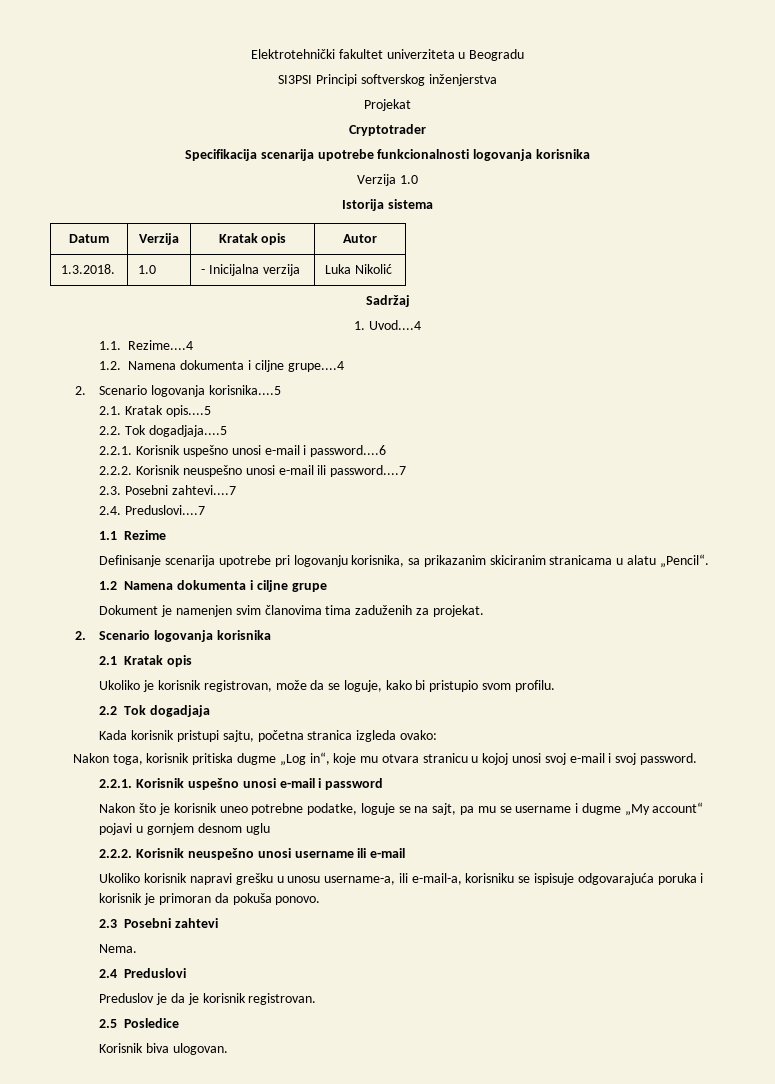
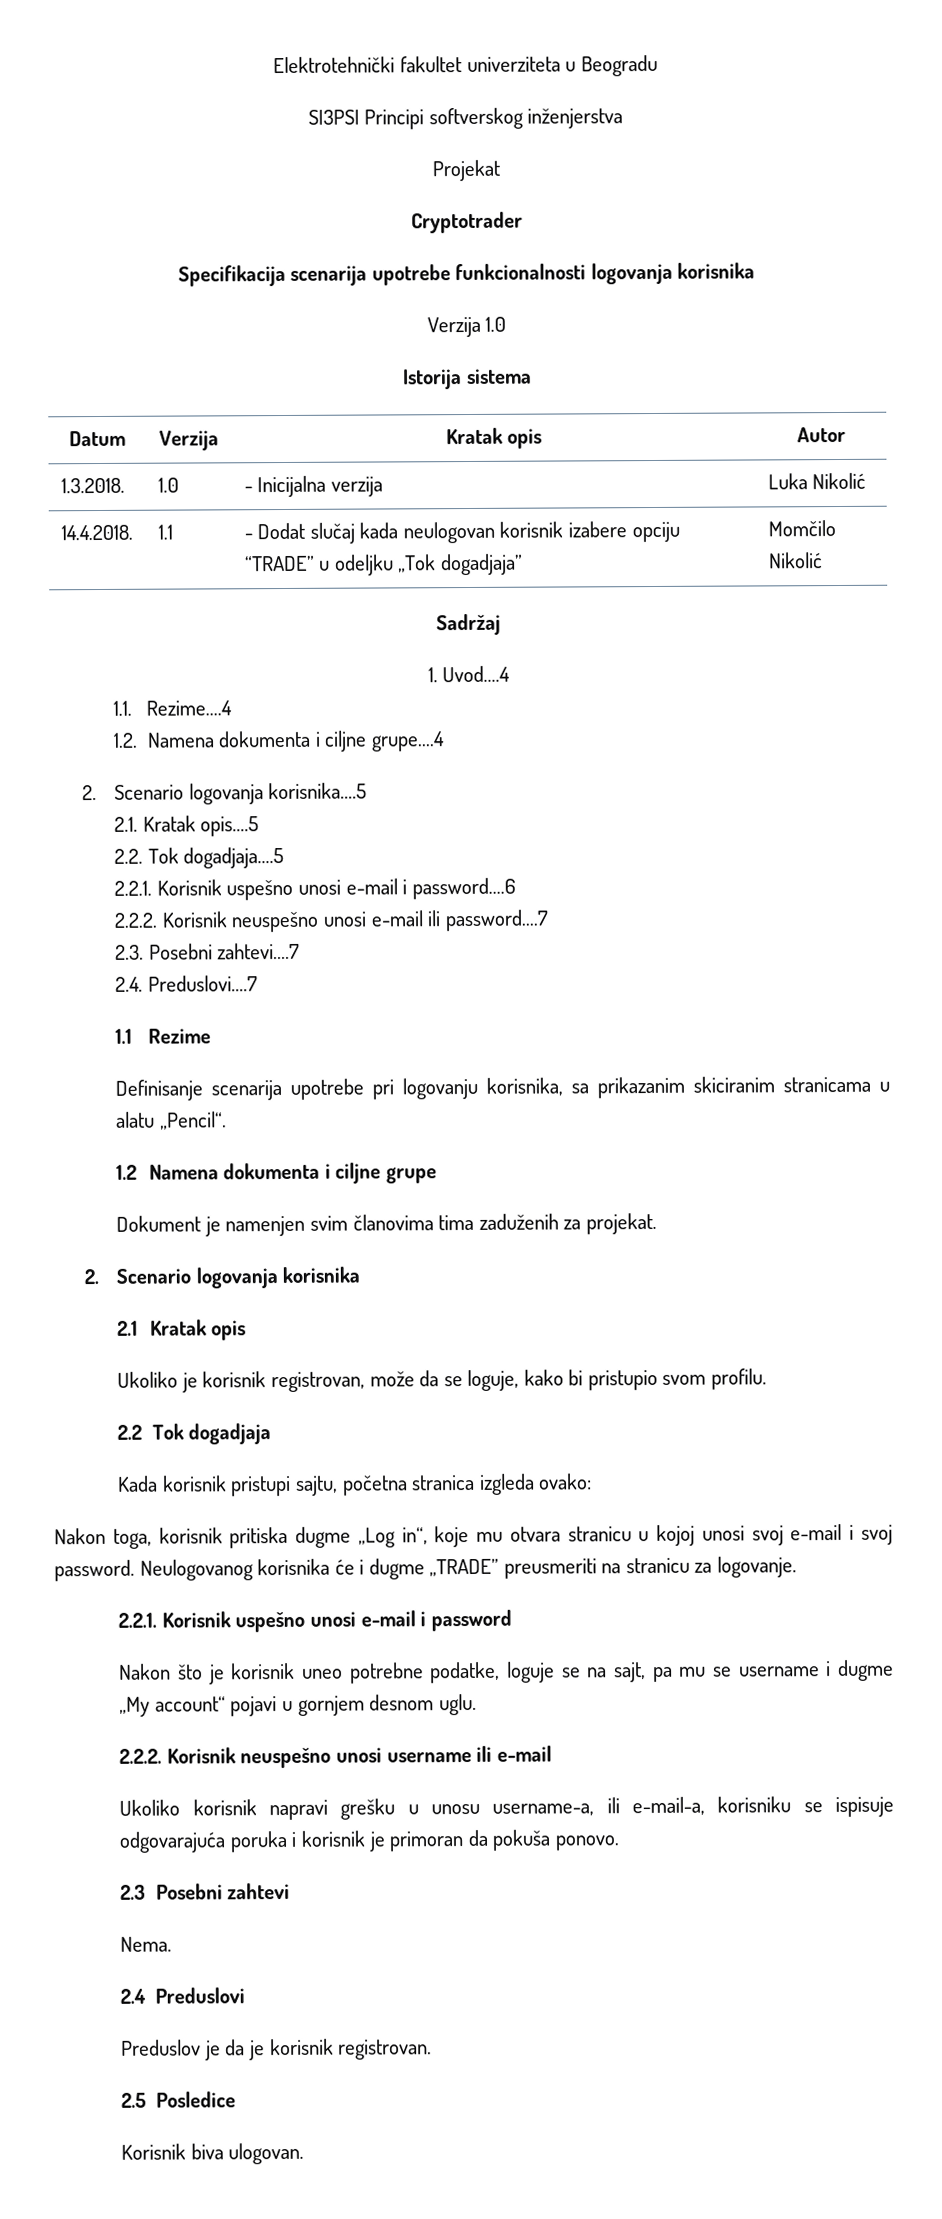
(392, 269) none -> [60,524,133,541] [157,524,173,540] [243,521,680,544] [244,553,523,576] [767,520,836,537] [767,552,823,569] // 14.4.2018. | 1.1 | - Dodat slučaj kada neulogovan korisnik izabere opciju “TRADE” u odeljku „Tok dogadjaja” | Momčilo Nikolić
(697, 759) none -> [139,1556,797,1581] Neulogovanog korisnika će i dugme „TRADE” preusmeriti na stranicu za logovanje.
[245,823,270,835] uglu -> [438,1693,477,1716] uglu.

